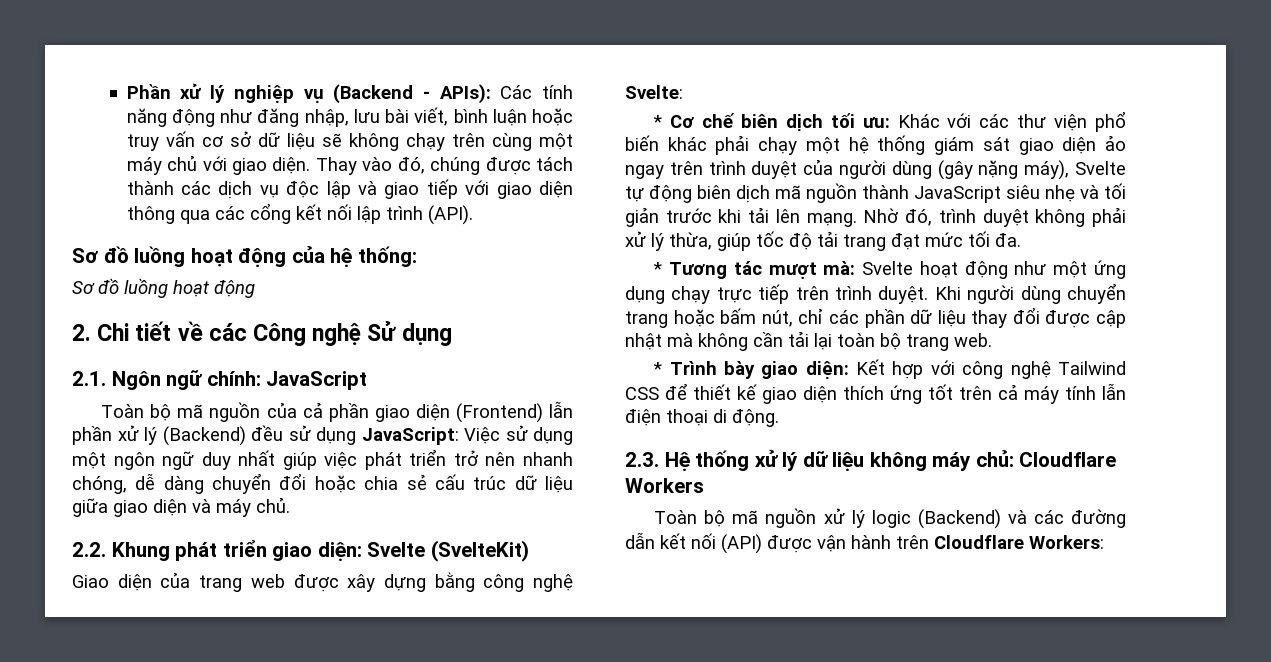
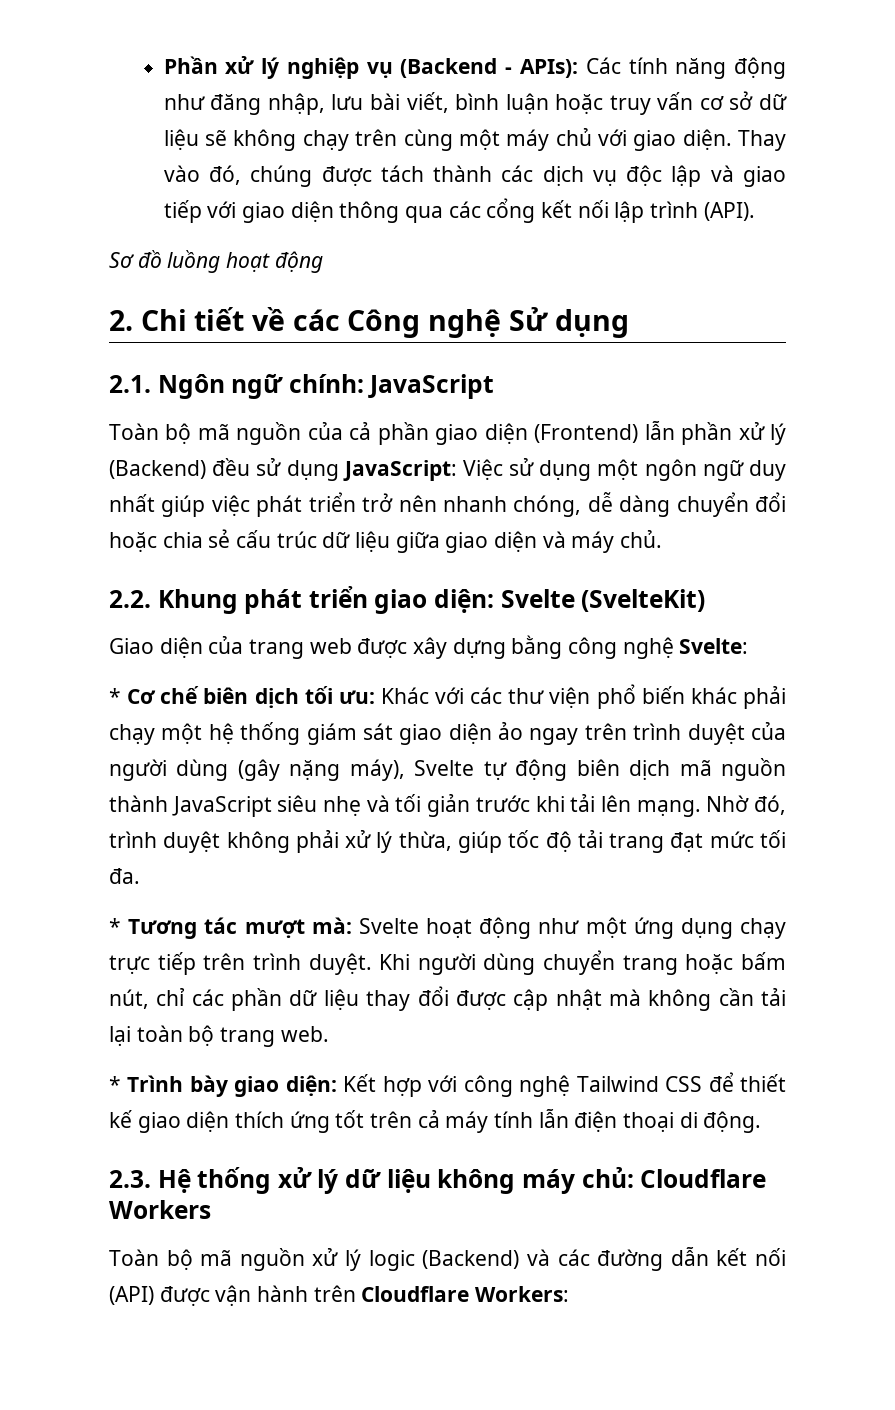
[72,246,417,267] // Sơ đồ luồng hoạt động của hệ thống: -> (755, 211) none

